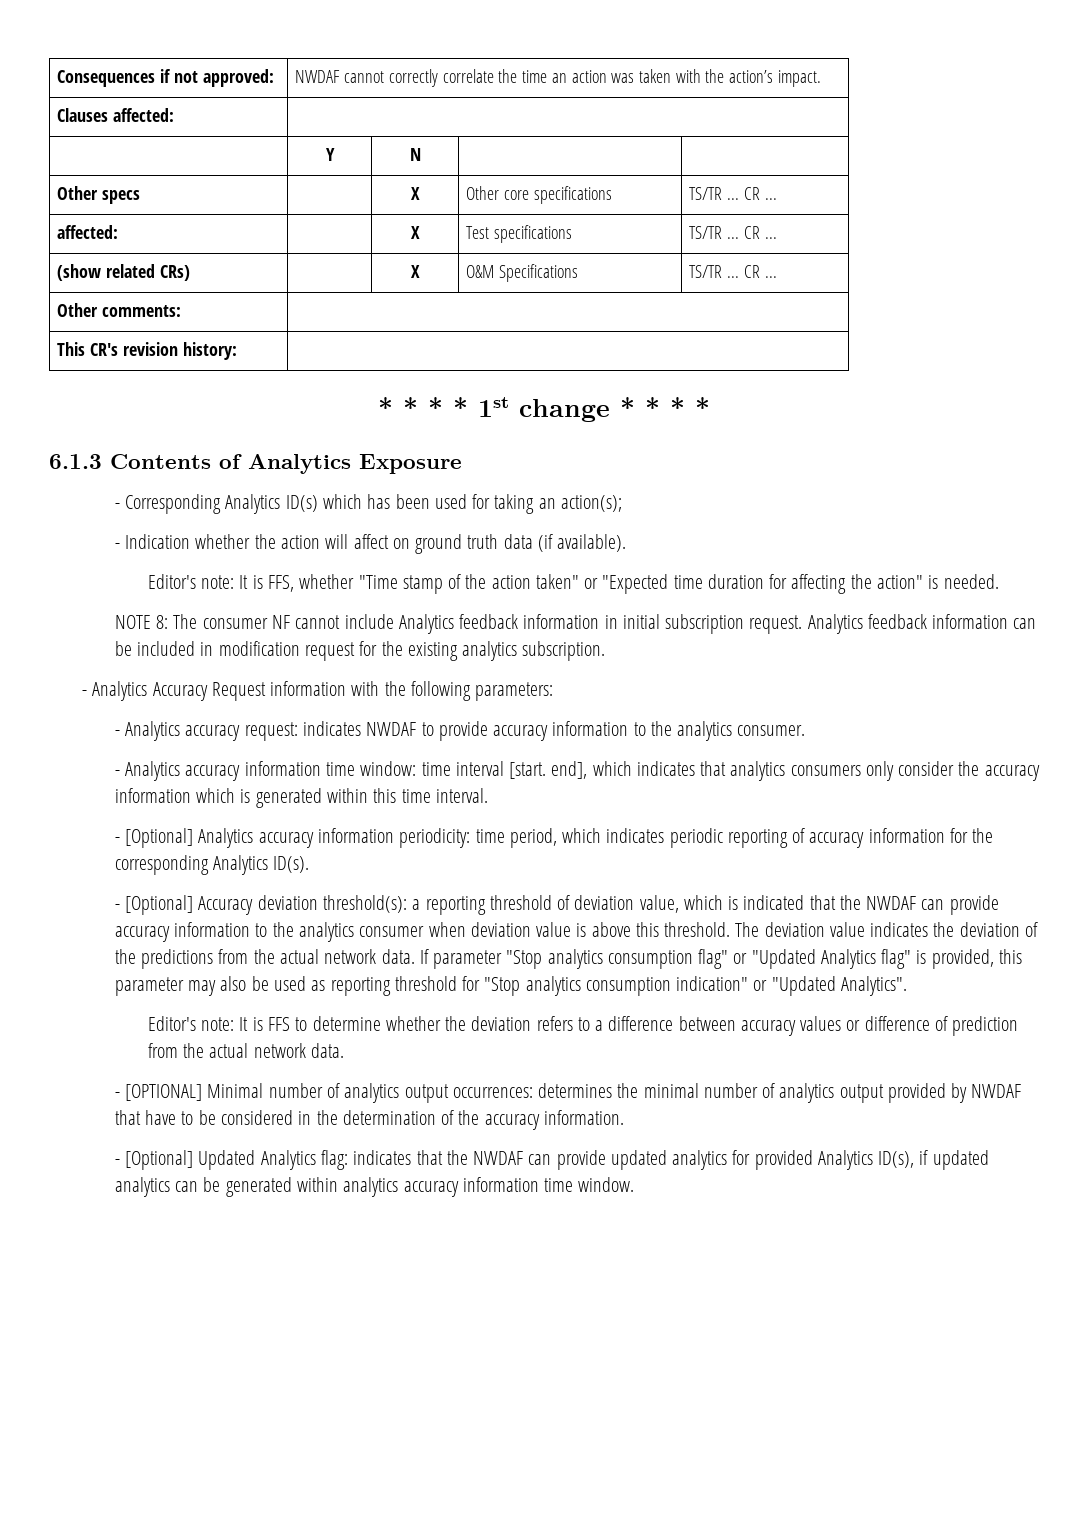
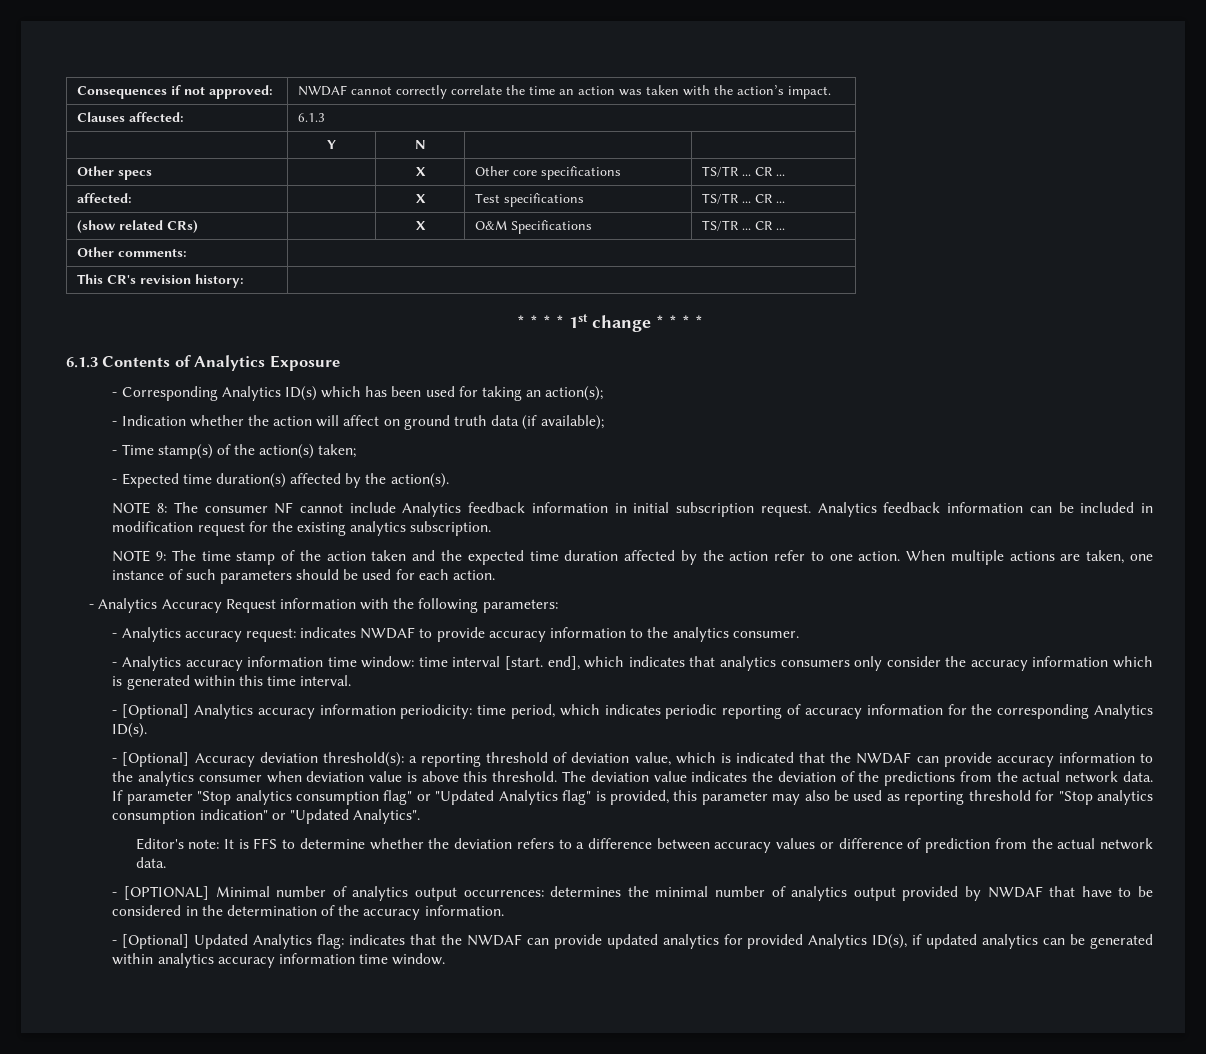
(175, 115) none -> [298,113,326,122] 6.1.3
[557,534,627,552] [147,574,999,594] available). // Editor's note: It is FFS, whether "Time stamp of the action taken" or "Expected time duration for affecting the action" is needed. -> [540,415,604,430] [112,444,357,459] [112,473,449,488] available); // - Time stamp(s) of the action(s) taken; // - Expected time duration(s) affected by the action(s).
(606, 651) none -> [112,550,1154,565] [112,569,496,584] // NOTE 9: The time stamp of the action taken and the expected time duration affected by the action refer to one action. When multiple actions are taken, one instance of such parameters should be used for each action.

